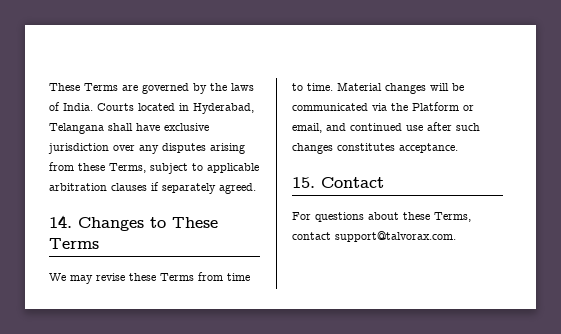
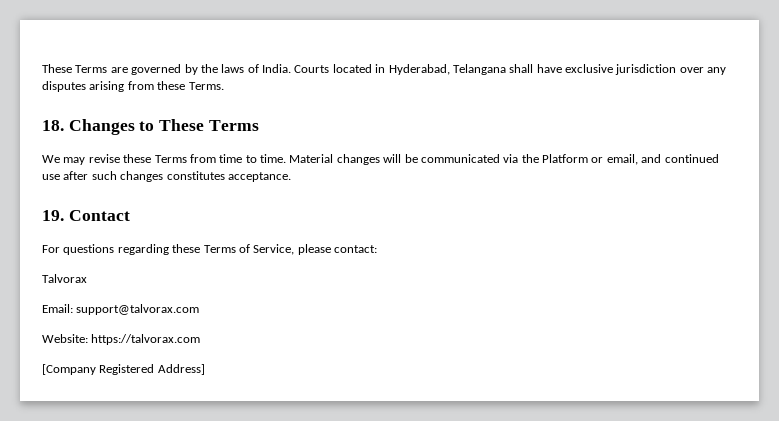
[109,163,259,174] [49,182,256,194] [49,215,72,228] Terms, subject to applicable arbitration clauses if separately agreed. // 14. -> [188,82,224,90] [42,120,64,131] Terms. // 18.
[292,177,315,188] 15. -> [42,210,64,221] 19.
[368,212,471,222] [292,231,456,242] about these Terms, contact support@talvorax.com. -> [117,244,377,255] [42,274,87,283] [42,304,200,315] [42,334,201,345] [42,364,205,375] regarding these Terms of Service, please contact: // Talvorax // Email: support@talvorax.com // Website: https://talvorax.com // [Company Registered Address]

